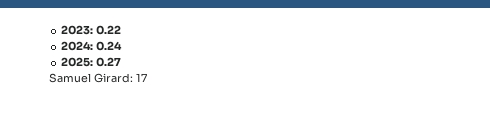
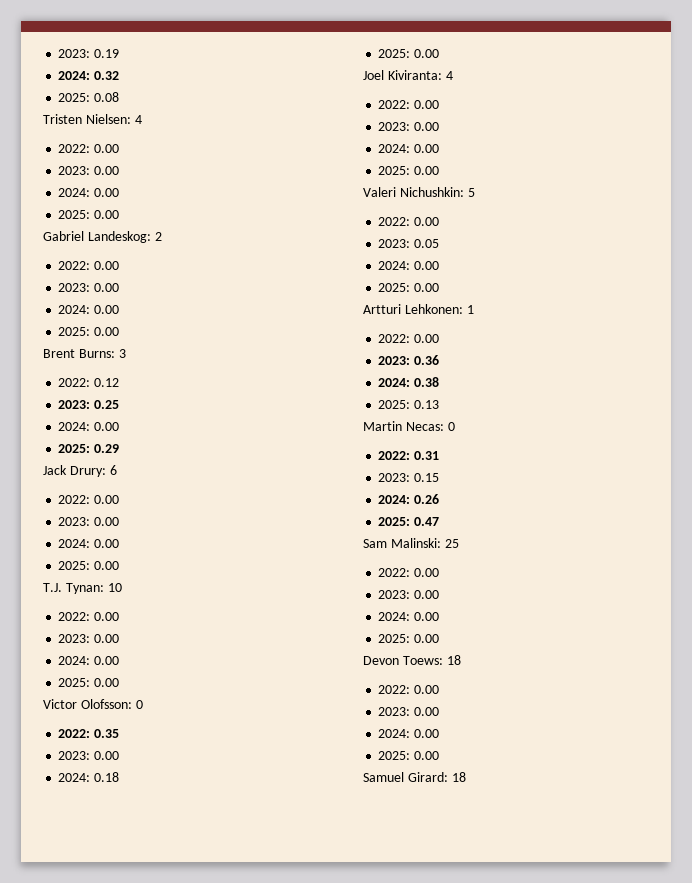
[61,25,122,35] [61,41,123,51] [61,57,122,67] 2023: 0.22 // 2024: 0.24 // 2025: 0.27 -> [58,49,120,58] [58,71,120,80] [58,92,120,102] [43,114,142,124] [58,144,120,153] [58,166,120,175] [58,188,120,197] [58,210,120,219] [43,231,162,243] [58,261,120,270] [58,283,120,292] [58,305,120,314] [58,327,120,336] [43,349,126,358] [58,378,120,387] [58,400,120,409] [58,422,120,431] [58,444,120,453] [43,465,117,477] [58,495,120,504] [58,517,120,526] [58,539,120,548] [58,561,120,570] [43,583,122,594] [58,612,120,621] [58,634,120,643] [58,656,120,665] [58,678,120,687] [43,699,143,709] [58,729,120,738] [58,751,120,760] [58,772,120,782] [378,49,440,58] [363,70,453,80] [378,100,440,109] [378,122,440,131] [378,144,440,153] [378,166,440,175] [363,187,475,197] [378,217,440,226] [378,239,440,248] [378,261,440,270] [378,283,440,292] [363,304,474,314] [378,334,440,343] [378,355,440,365] [378,377,440,387] [378,400,440,409] [363,421,455,431] [378,451,440,460] [378,473,440,482] [378,494,440,504] [378,517,440,526] [363,538,459,548] [378,568,440,577] [378,590,440,599] [378,612,440,621] [378,634,440,643] [363,655,461,665] [378,685,440,694] [378,707,440,716] [378,729,440,738] [378,751,440,760] 2023: 0.19 // 2024: 0.32 // 2025: 0.08 // Tristen Nielsen: 4 // 2022: 0.00 // 2023: 0.00 // 2024: 0.00 // 2025: 0.00 // Gabriel Landeskog: 2 // 2022: 0.00 // 2023: 0.00 // 2024: 0.00 // 2025: 0.00 // Brent Burns: 3 // 2022: 0.12 // 2023: 0.25 // 2024: 0.00 // 2025: 0.29 // Jack Drury: 6 // 2022: 0.00 // 2023: 0.00 // 2024: 0.00 // 2025: 0.00 // T.J. Tynan: 10 // 2022: 0.00 // 2023: 0.00 // 2024: 0.00 // 2025: 0.00 // Victor Olofsson: 0 // 2022: 0.35 // 2023: 0.00 // 2024: 0.18 // 2025: 0.00 // Joel Kiviranta: 4 // 2022: 0.00 // 2023: 0.00 // 2024: 0.00 // 2025: 0.00 // Valeri Nichushkin: 5 // 2022: 0.00 // 2023: 0.05 // 2024: 0.00 // 2025: 0.00 // Artturi Lehkonen: 1 // 2022: 0.00 // 2023: 0.36 // 2024: 0.38 // 2025: 0.13 // Martin Necas: 0 // 2022: 0.31 // 2023: 0.15 // 2024: 0.26 // 2025: 0.47 // Sam Malinski: 25 // 2022: 0.00 // 2023: 0.00 // 2024: 0.00 // 2025: 0.00 // Devon Toews: 18 // 2022: 0.00 // 2023: 0.00 // 2024: 0.00 // 2025: 0.00
[136,73,147,82] 17 -> [451,772,466,782] 18

